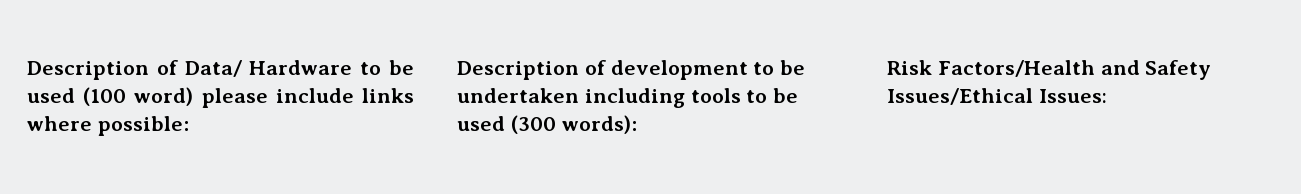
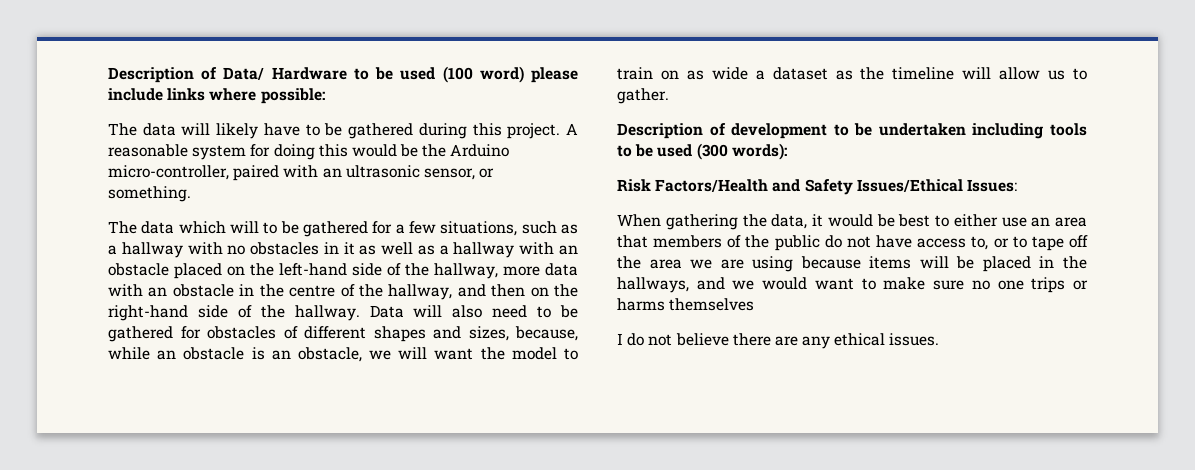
(189, 126) none -> [108,123,578,139] [108,144,510,160] [108,165,495,181] [108,186,191,202] [108,221,578,237] [108,242,578,258] [108,263,578,279] [108,284,578,300] [108,305,578,321] [108,326,578,342] [108,347,578,362] [617,67,1087,80] [617,88,669,104] // The data will likely have to be gathered during this project. A reasonable system for doing this would be the Arduino micro-controller, paired with an ultrasonic sensor, or something. // The data which will to be gathered for a few situations, such as a hallway with no obstacles in it as well as a hallway with an obstacle placed on the left-hand side of the hallway, more data with an obstacle in the centre of the hallway, and then on the right-hand side of the hallway. Data will also need to be gathered for obstacles of different shapes and sizes, because, while an obstacle is an obstacle, we will want the model to train on as wide a dataset as the timeline will allow us to gather.
(1107, 96) none -> [617,214,1087,230] [617,235,1088,251] [617,256,1087,272] [617,277,1088,293] [617,298,755,311] [617,333,940,349] // When gathering the data, it would be best to either use an area that members of the public do not have access to, or to tape off the area we are using because items will be placed in the hallways, and we would want to make sure no one trips or harms themselves // I do not believe there are any ethical issues.

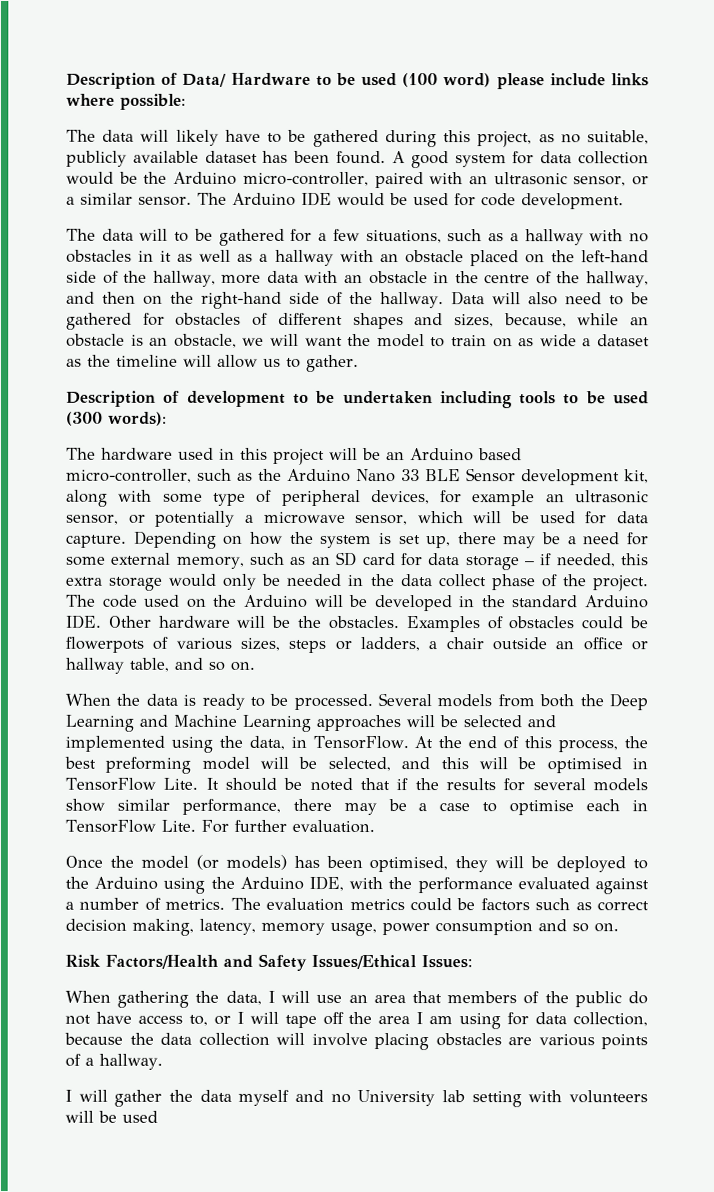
[507,123,578,139] [108,144,348,160] project. A reasonable system for doing this -> [477,130,649,148] [66,150,649,169] project, as no suitable, publicly available dataset has been found. A good system for data collection
[108,186,191,202] [108,221,226,234] something. // The data which -> [66,191,624,210] [66,228,134,241] a similar sensor. The Arduino IDE would be used for code development. // The data
(787, 151) none -> [66,447,522,465] [66,468,649,486] [66,489,649,507] [66,510,649,527] [66,530,650,549] [66,551,650,571] [66,573,650,592] [65,594,649,612] [65,614,648,633] [65,636,648,653] [65,657,255,674] [65,693,648,711] [65,714,556,732] [65,735,648,753] [64,756,649,774] [65,777,649,792] [65,798,649,816] [65,819,375,834] [65,854,649,873] [65,875,649,895] [65,897,650,912] [65,918,619,937] // The hardware used in this project will be an Arduino based micro-controller, such as the Arduino Nano 33 BLE Sensor development kit, along with some type of peripheral devices, for example an ultrasonic sensor, or potentially a microwave sensor, which will be used for data capture. Depending on how the system is set up, there may be a need for some external memory, such as an SD card for data storage – if needed, this extra storage would only be needed in the data collect phase of the project. The code used on the Arduino will be developed in the standard Arduino IDE. Other hardware will be the obstacles. Examples of obstacles could be flowerpots of various sizes, steps or ladders, a chair outside an office or hallway table, and so on. // When the data is ready to be processed. Several models from both the Deep Learning and Machine Learning approaches will be selected and implemented using the data, in TensorFlow. At the end of this process, the best preforming model will be selected, and this will be optimised in TensorFlow Lite. It should be noted that if the results for several models show similar performance, there may be a case to optimise each in TensorFlow Lite. For further evaluation. // Once the model (or models) has been optimised, they will be deployed to the Arduino using the Arduino IDE, with the performance evaluated against a number of metrics. The evaluation metrics could be factors such as correct decision making, latency, memory usage, power consumption and so on.
[812,214,998,227] it would be best to either -> [267,990,311,1003] I will
[1012,236,1027,248] to -> [236,1011,279,1024] I will
[690,256,1087,272] [617,277,1088,293] [617,298,755,311] [617,333,940,349] we are using because items will be placed in the hallways, and we would want to make sure no one trips or harms themselves // I do not believe there are any ethical issues. -> [416,1012,648,1030] [64,1032,648,1051] [65,1053,163,1070] [65,1089,649,1108] [65,1110,158,1123] I am using for data collection, because the data collection will involve placing obstacles are various points of a hallway. // I will gather the data myself and no University lab setting with volunteers will be used

